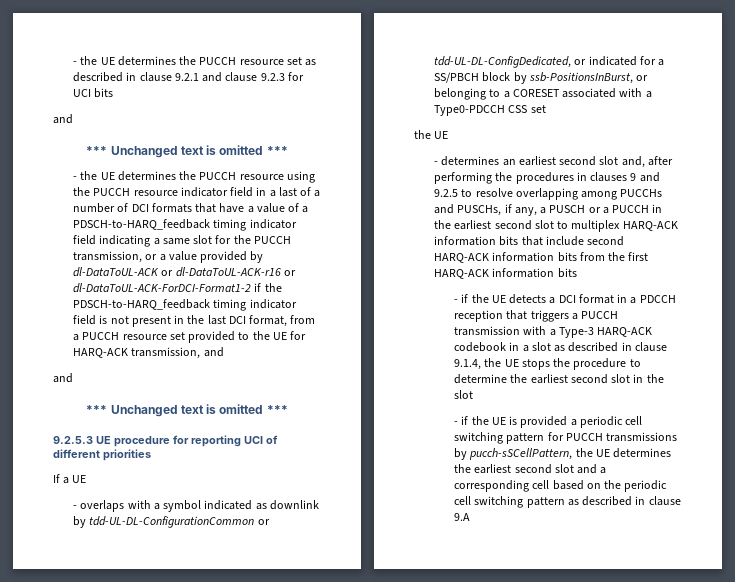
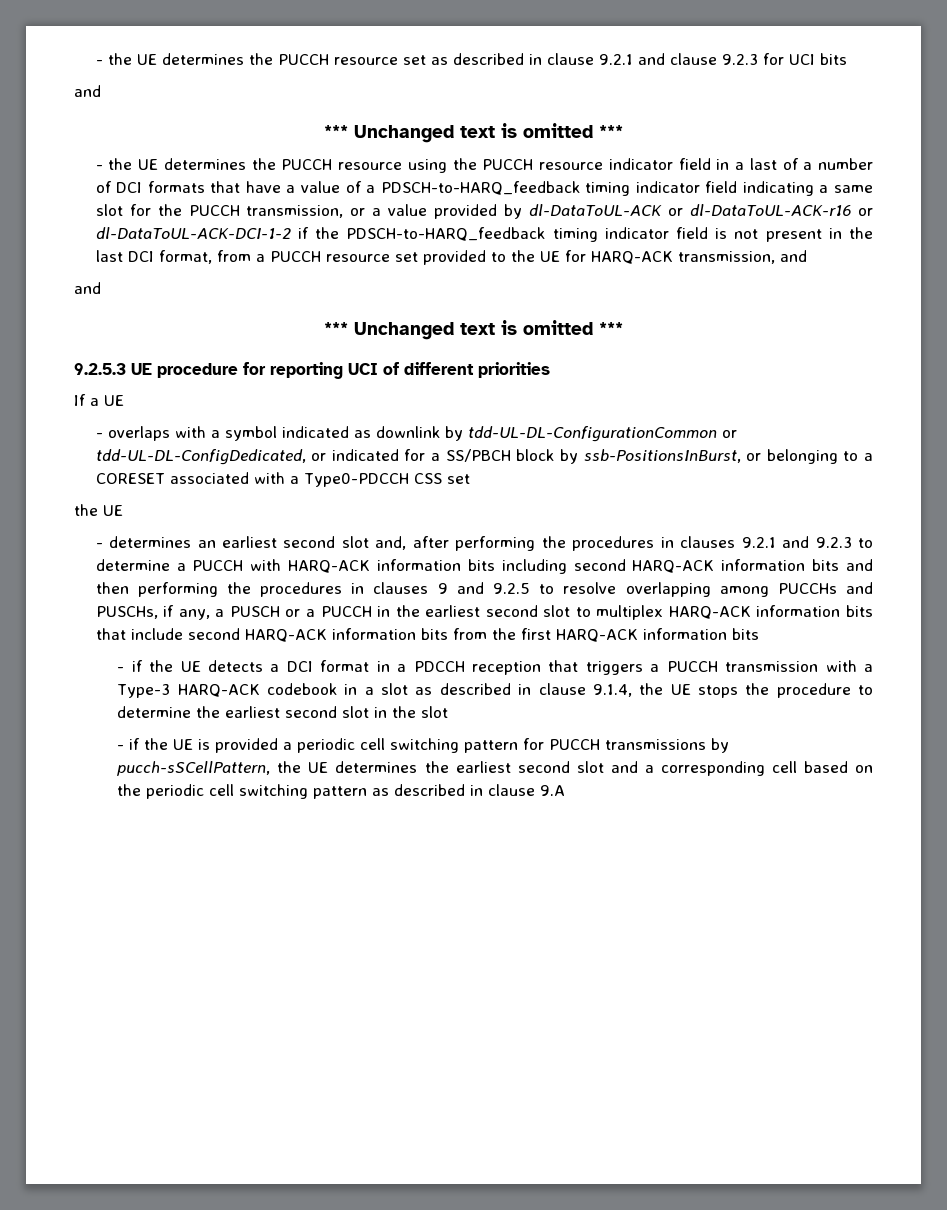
[73,283,252,293] dl-DataToUL-ACK-ForDCI-Format1-2 -> [95,227,291,239] dl-DataToUL-ACK-DCI-1-2
(628, 177) none -> [741,536,873,548] [95,559,874,574] [95,582,429,597] 9.2.1 and 9.2.3 to determine a PUCCH with HARQ-ACK information bits including second HARQ-ACK information bits and then performing the procedures in clauses

